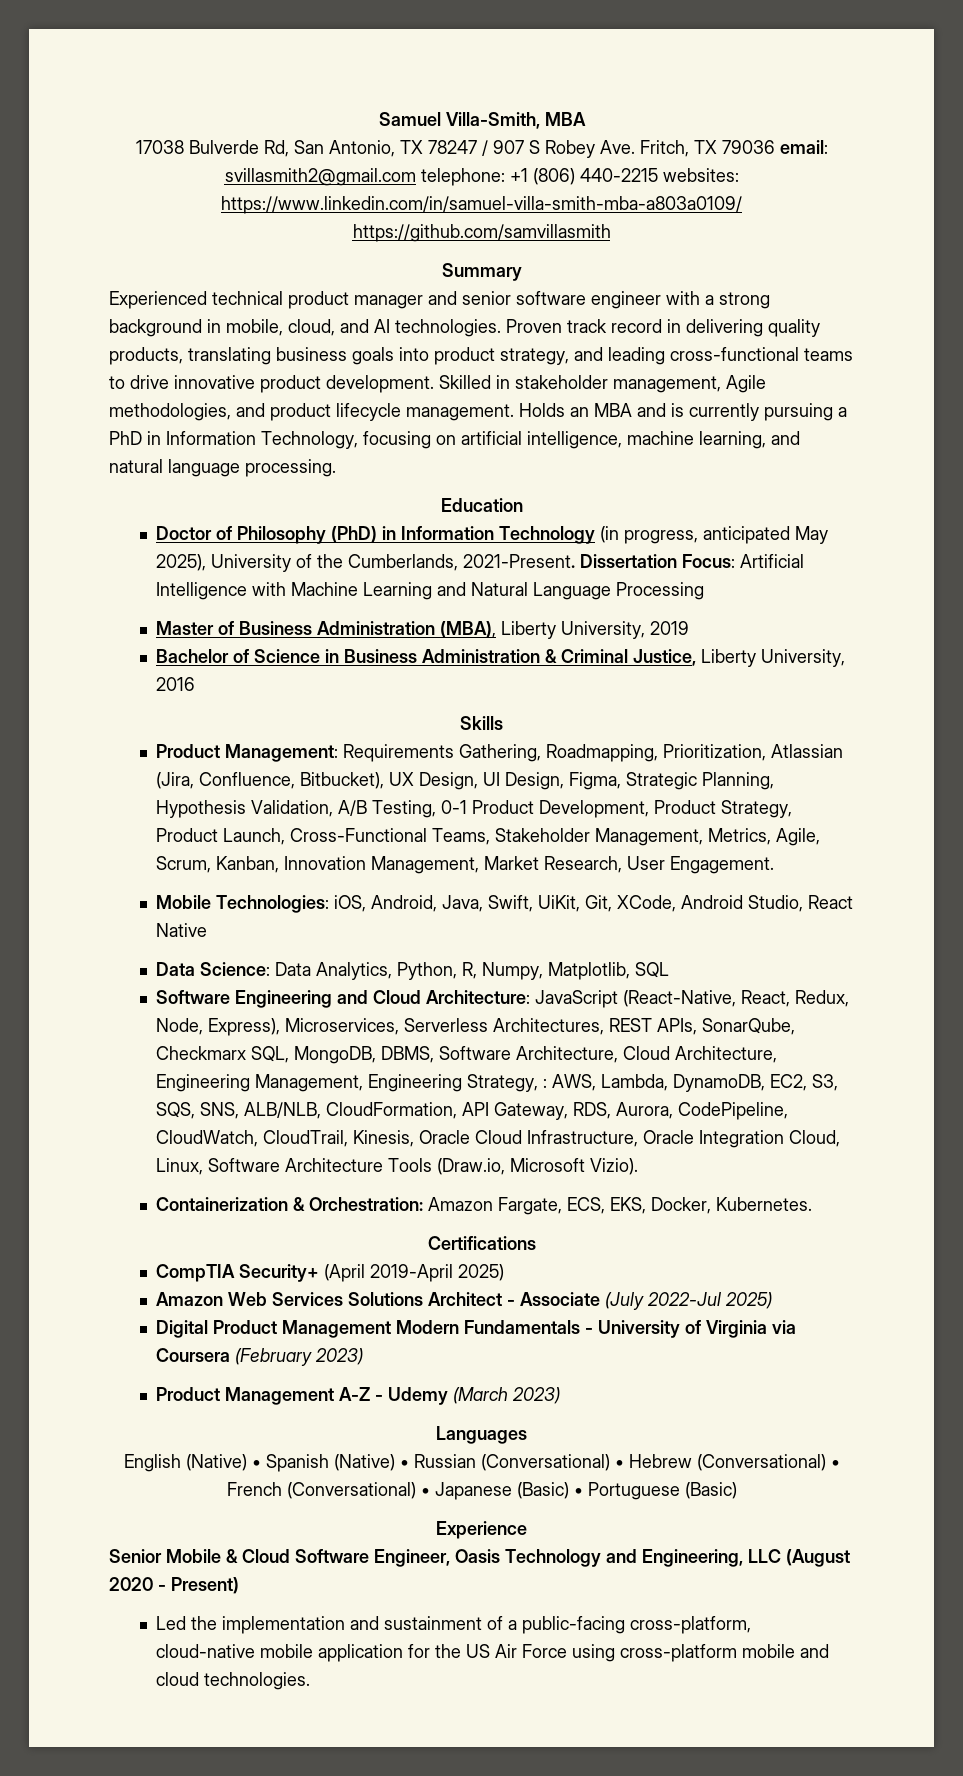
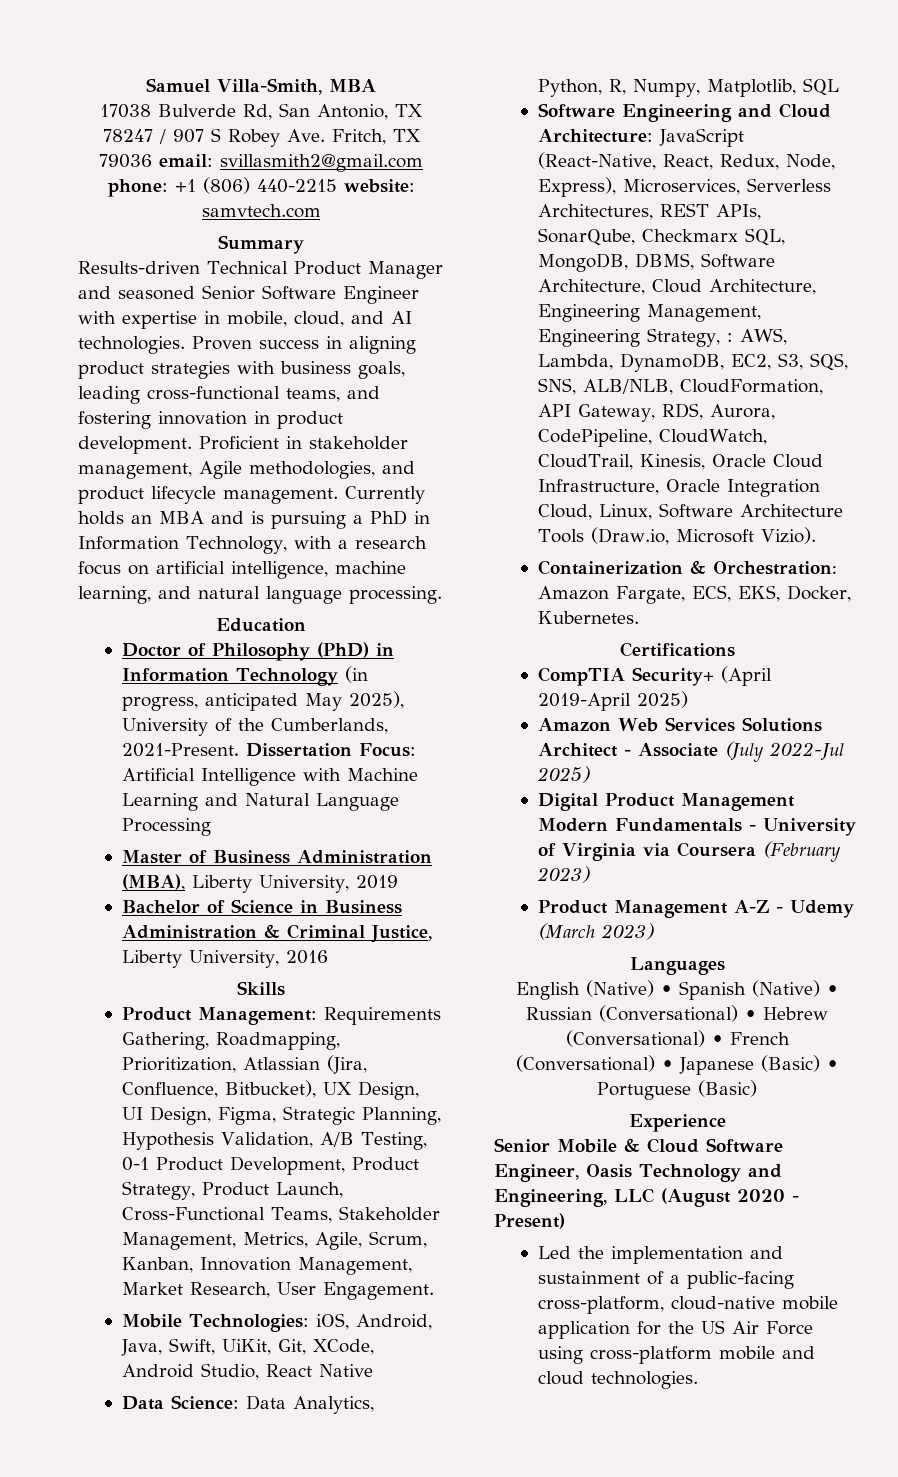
[420,168,505,186] telephone: -> [107,179,168,197] phone:
[662,168,739,182] [221,196,742,214] [352,224,611,242] [441,263,522,281] [109,291,770,309] [109,319,202,337] websites: https://www.linkedin.com/in/samuel-villa-smith-mba-a803a0109/ https://github.com/samvillasmith // Summary // Experienced technical product manager and senior software engineer with a strong background -> [343,179,415,193] [201,204,321,218] [218,235,304,254] [78,261,443,279] [78,285,419,304] [78,311,197,329] website: samvtech.com // Summary // Results-driven Technical Product Manager and seasoned Senior Software Engineer with expertise
[567,319,820,337] [109,347,853,365] [109,375,255,389] track record in delivering quality products, translating business goals into product strategy, and leading cross-functional teams to drive innovative -> [259,336,416,354] [78,361,405,379] [78,386,380,404] [78,411,270,429] success in aligning product strategies with business goals, leading cross-functional teams, and fostering innovation in
[439,375,491,389] Skilled -> [199,436,279,450] Proficient
[519,403,565,417] Holds -> [345,486,425,504] [78,511,124,525] Currently holds
[689,403,759,421] currently -> (264, 517) none
[363,431,431,449] focusing -> [293,536,427,549] [78,561,121,575] with a research focus

